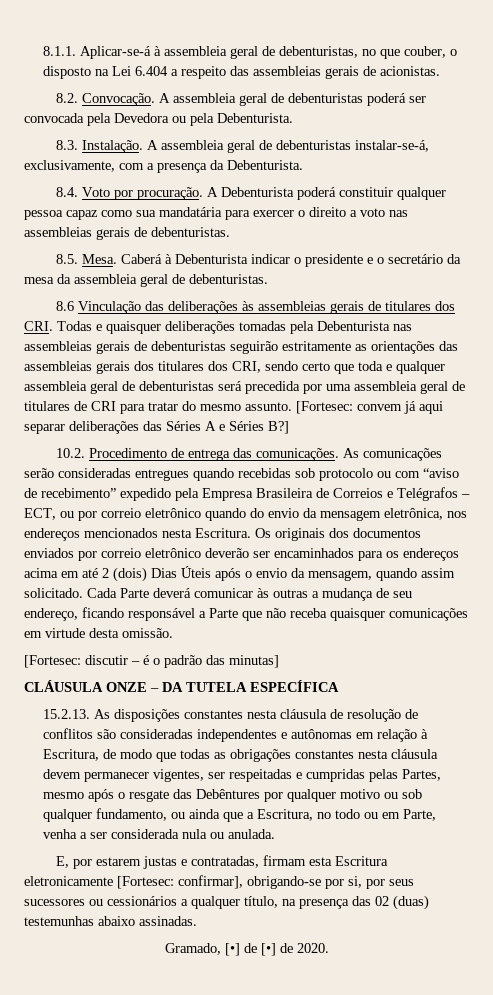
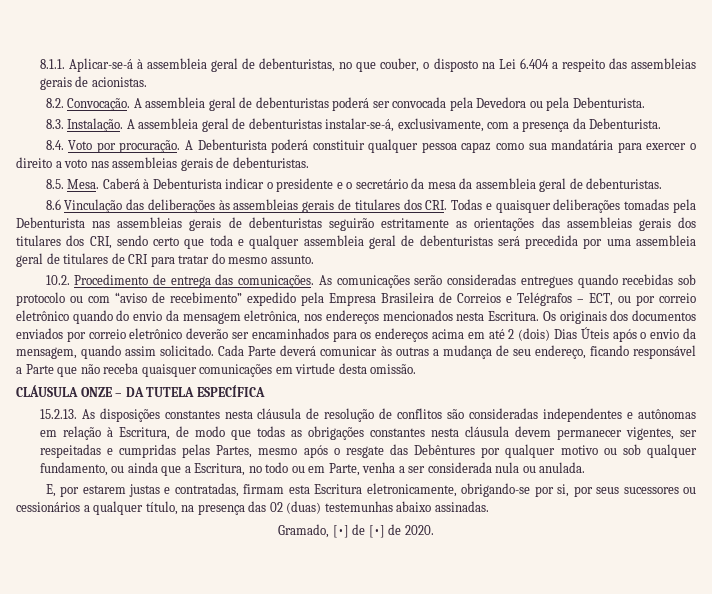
[296,401,443,414] [24,421,289,434] [Fortesec: convem já aqui separar deliberações das Séries A e Séries B?] -> (314, 259) none
[24,655,279,668] // [Fortesec: discutir – é o padrão das minutas] -> (417, 369) none
[24,875,243,889] eletronicamente [Fortesec: confirmar], -> [366,483,457,497] eletronicamente,

